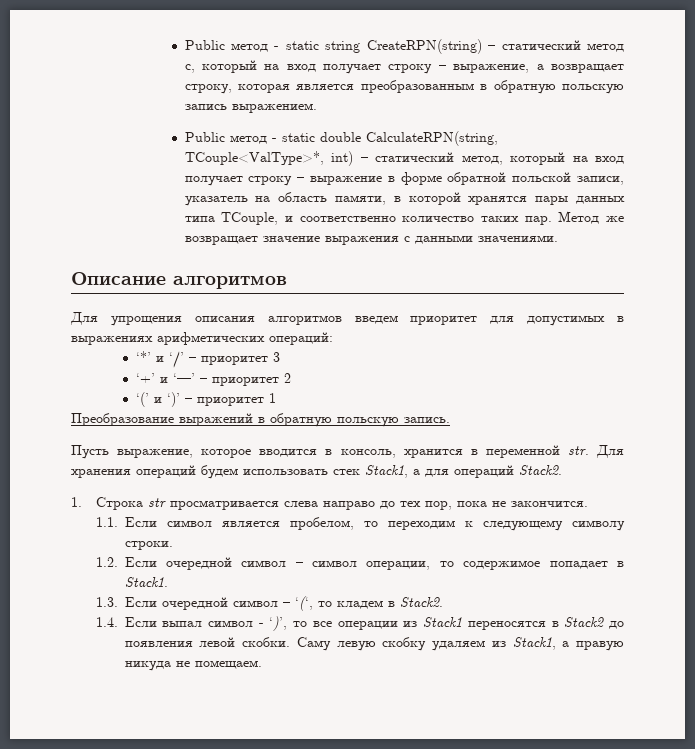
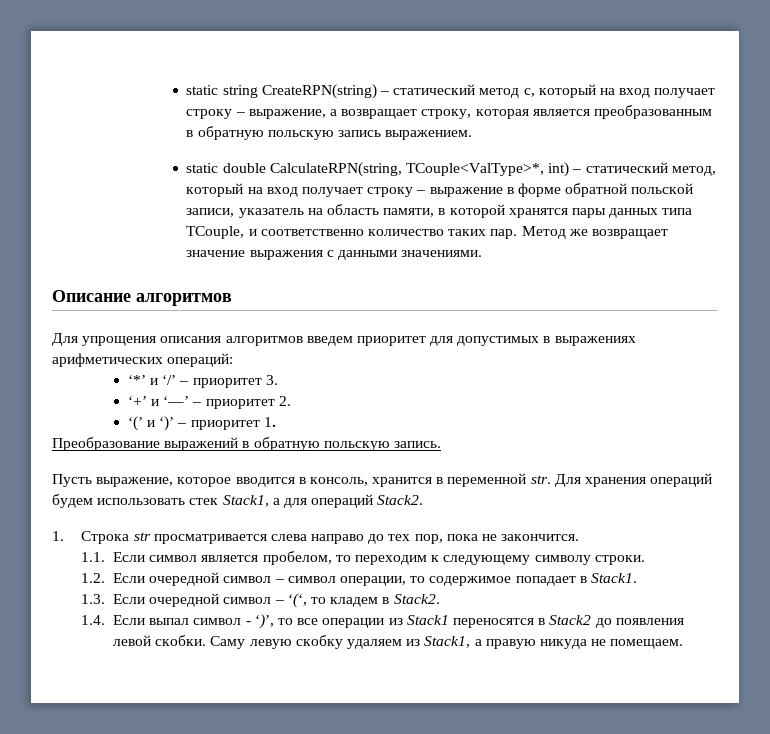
[184,40,280,52] Public метод - -> (186, 90) none
[184,132,277,144] Public метод - -> (473, 135) none
[272,352,280,362] 3 -> [265,375,278,385] 3.
[283,373,291,383] 2 -> [278,396,291,406] 2.
[268,393,276,403] 1 -> [263,417,276,427] 1.

